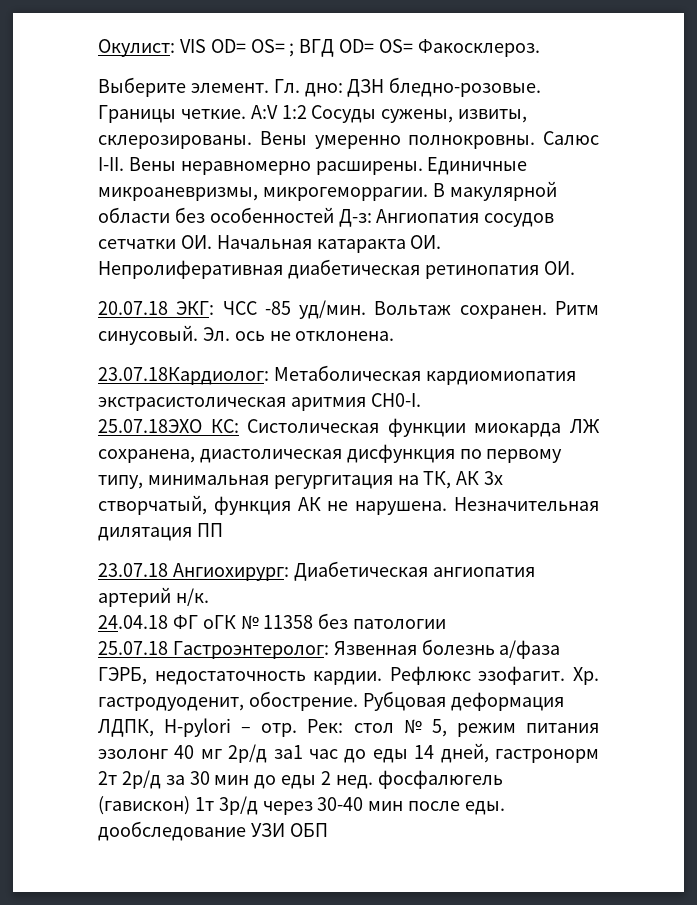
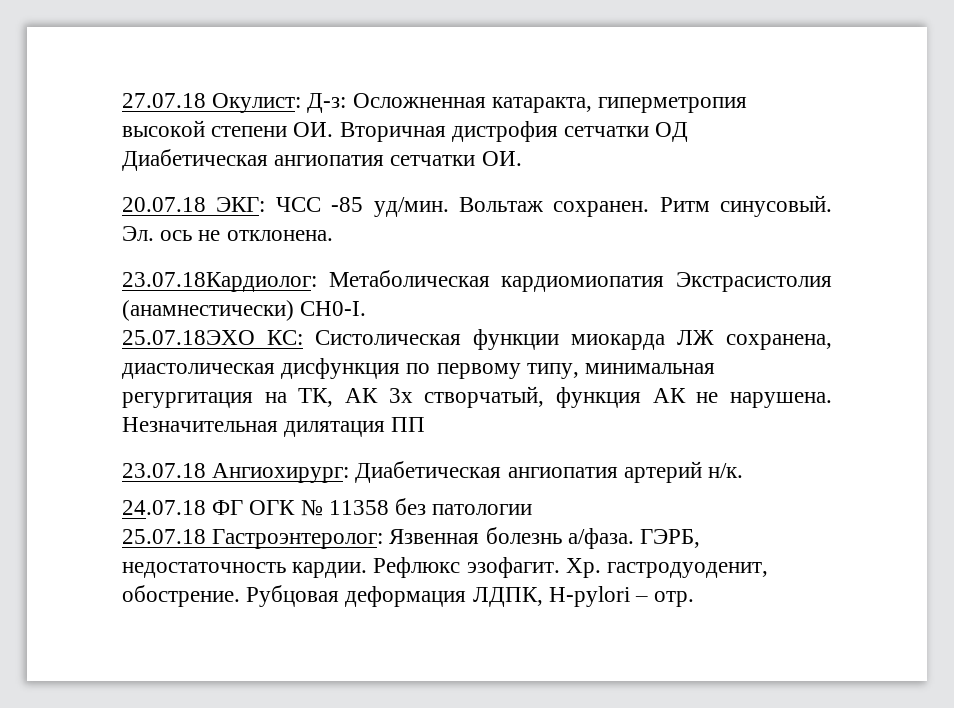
[98,39,540,57] [98,77,542,97] [98,105,528,123] [98,131,599,149] [98,157,528,175] [98,181,557,201] [98,207,555,227] [98,235,442,253] [98,259,539,279] Окулист: VIS OD= OS= ; ВГД OD= OS= Факосклероз. // Выберите элемент. Гл. дно: ДЗН бледно-розовые. Границы четкие. А:V 1:2 Сосуды сужены, извиты, склерозированы. Вены умеренно полнокровны. Салюс I-II. Вены неравномерно расширены. Единичные микроаневризмы, микрогеморрагии. В макулярной области без особенностей Д-з: Ангиопатия сосудов сетчатки ОИ. Начальная катаракта ОИ. Непролиферативная диабетическая ретинопатия -> [122,93,748,113] [122,120,689,142] [122,149,476,171] 27.07.18 Окулист: Д-з: Осложненная катаракта, гиперметропия высокой степени ОИ. Вторичная дистрофия сетчатки ОД Диабетическая ангиопатия сетчатки
[98,397,366,411] экстрасистолическая аритмия -> [675,272,832,292] [122,300,294,321] Экстрасистолия (анамнестически)
[98,615,236,629] 24.04.18 ФГ оГК -> [122,500,296,515] 24.07.18 ФГ ОГК
[499,640,561,659] а/фаза -> [567,528,634,549] а/фаза.
[307,719,599,737] [98,743,599,763] [98,770,503,789] [98,796,506,815] [98,821,328,841] Рек: стол № 5, режим питания эзолонг 40 мг 2р/д за1 час до еды 14 дней, гастронорм 2т 2р/д за 30 мин до еды 2 нед. фосфалюгель (гавискон) 1т 3р/д через 30-40 мин после еды. дообследование УЗИ ОБП -> (695, 599) none

